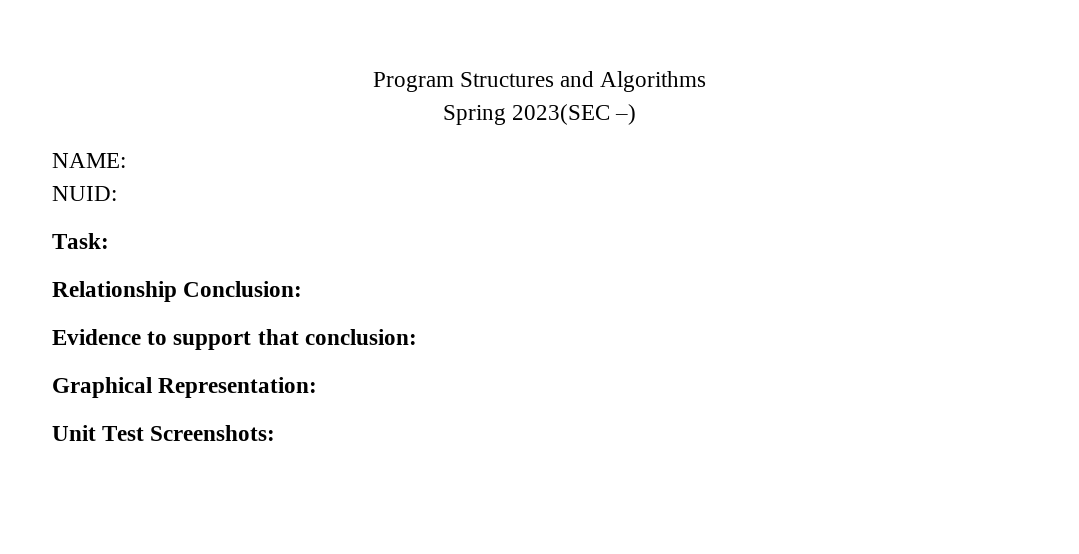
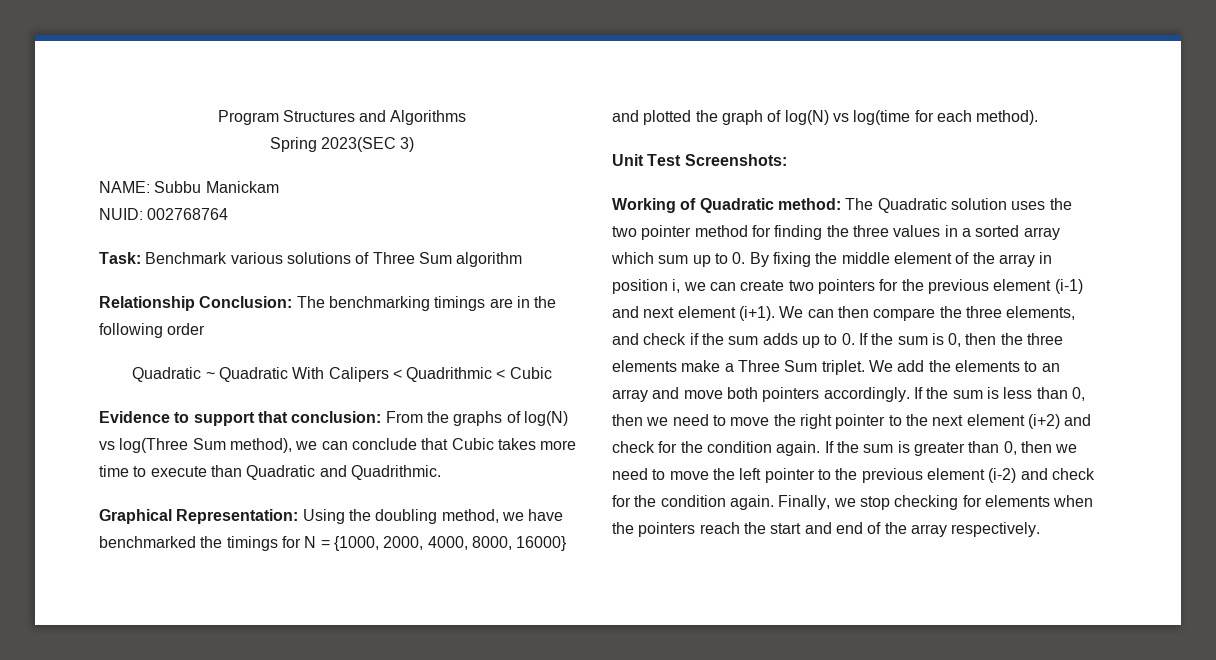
[615,104,637,125] –) -> [400,137,415,152] 3)
(126, 160) none -> [154,181,279,193] Subbu Manickam
(117, 193) none -> [147,208,229,220] 002768764
[52,281,303,302] // Relationship Conclusion: -> [145,252,523,267] [99,296,557,311] [99,323,206,338] [132,367,552,382] Benchmark various solutions of Three Sum algorithm // Relationship Conclusion: The benchmarking timings are in the following order // Quadratic ~ Quadratic With Calipers < Quadrithmic < Cubic
[52,377,318,398] [52,425,276,441] // Graphical Representation: // Unit Test Screenshots: -> [385,411,568,426] [99,438,577,453] [99,465,441,480] [99,509,564,524] [99,536,568,551] [612,110,1039,125] [612,154,787,166] [612,198,1072,213] [612,225,1060,240] [611,252,1053,267] [612,279,1083,294] [612,306,1076,321] [612,333,1064,348] [612,360,1060,375] [612,387,1085,402] [612,414,1092,429] [612,441,1078,456] [612,468,1095,483] [612,495,1094,510] [612,522,1041,537] From the graphs of log(N) vs log(Three Sum method), we can conclude that Cubic takes more time to execute than Quadratic and Quadrithmic. // Graphical Representation: Using the doubling method, we have benchmarked the timings for N = {1000, 2000, 4000, 8000, 16000} and plotted the graph of log(N) vs log(time for each method). // Unit Test Screenshots: // Working of Quadratic method: The Quadratic solution uses the two pointer method for finding the three values in a sorted array which sum up to 0. By fixing the middle element of the array in position i, we can create two pointers for the previous element (i-1) and next element (i+1). We can then compare the three elements, and check if the sum adds up to 0. If the sum is 0, then the three elements make a Three Sum triplet. We add the elements to an array and move both pointers accordingly. If the sum is less than 0, then we need to move the right pointer to the next element (i+2) and check for the condition again. If the sum is greater than 0, then we need to move the left pointer to the previous element (i-2) and check for the condition again. Finally, we stop checking for elements when the pointers reach the start and end of the array respectively.

